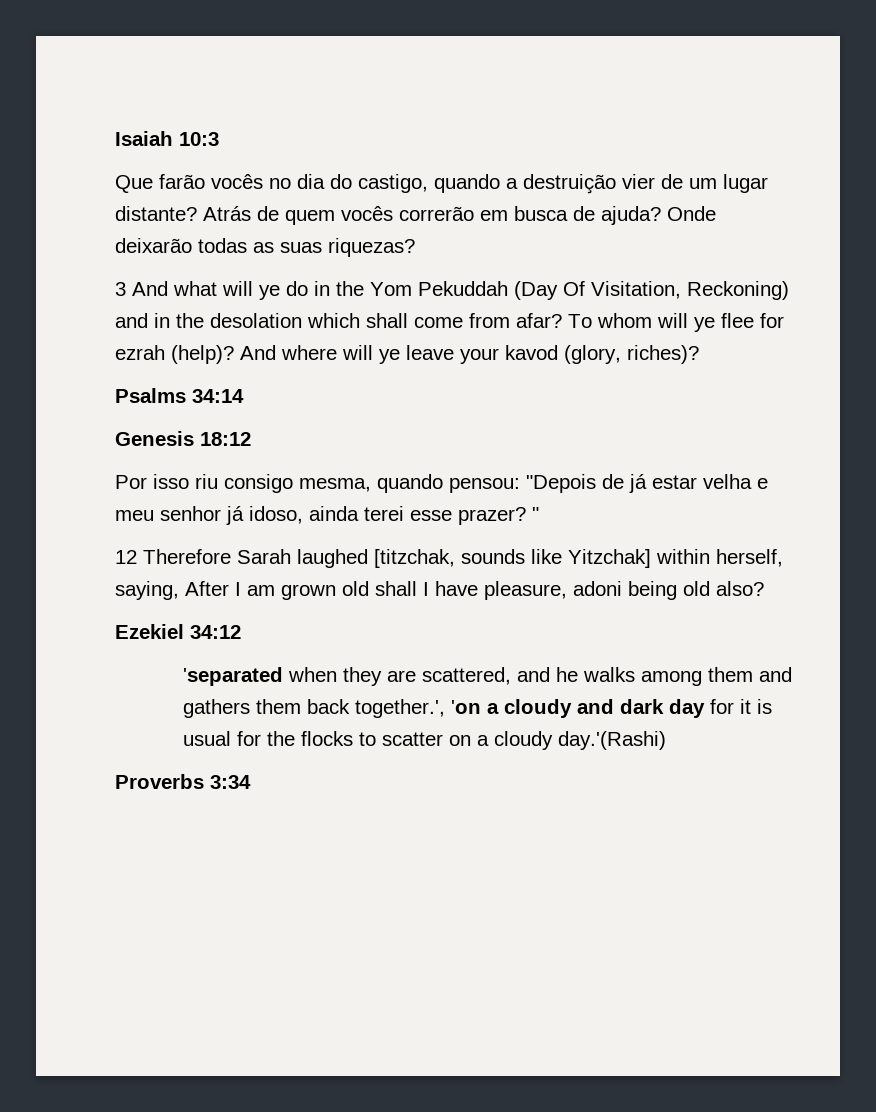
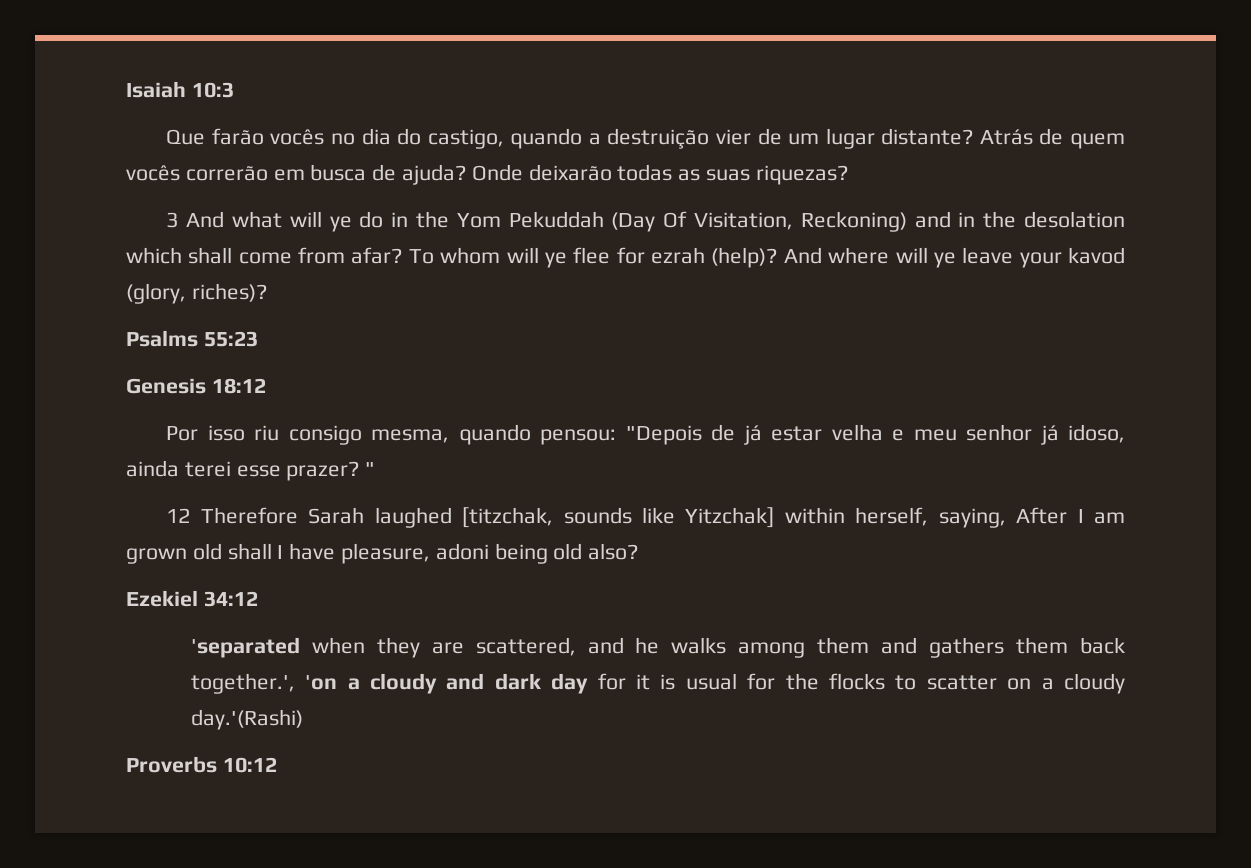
[192,389,244,403] 34:14 -> [203,331,258,347] 55:23
[210,775,251,789] 3:34 -> [222,757,277,773] 10:12

